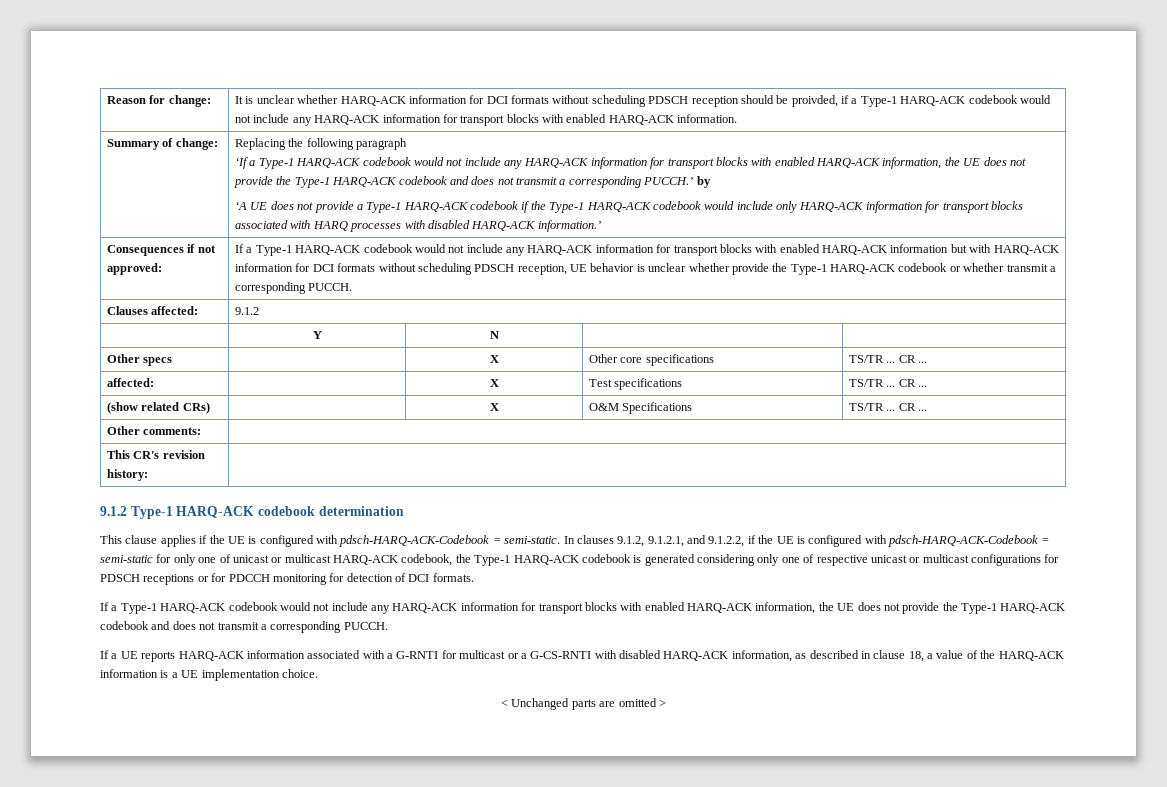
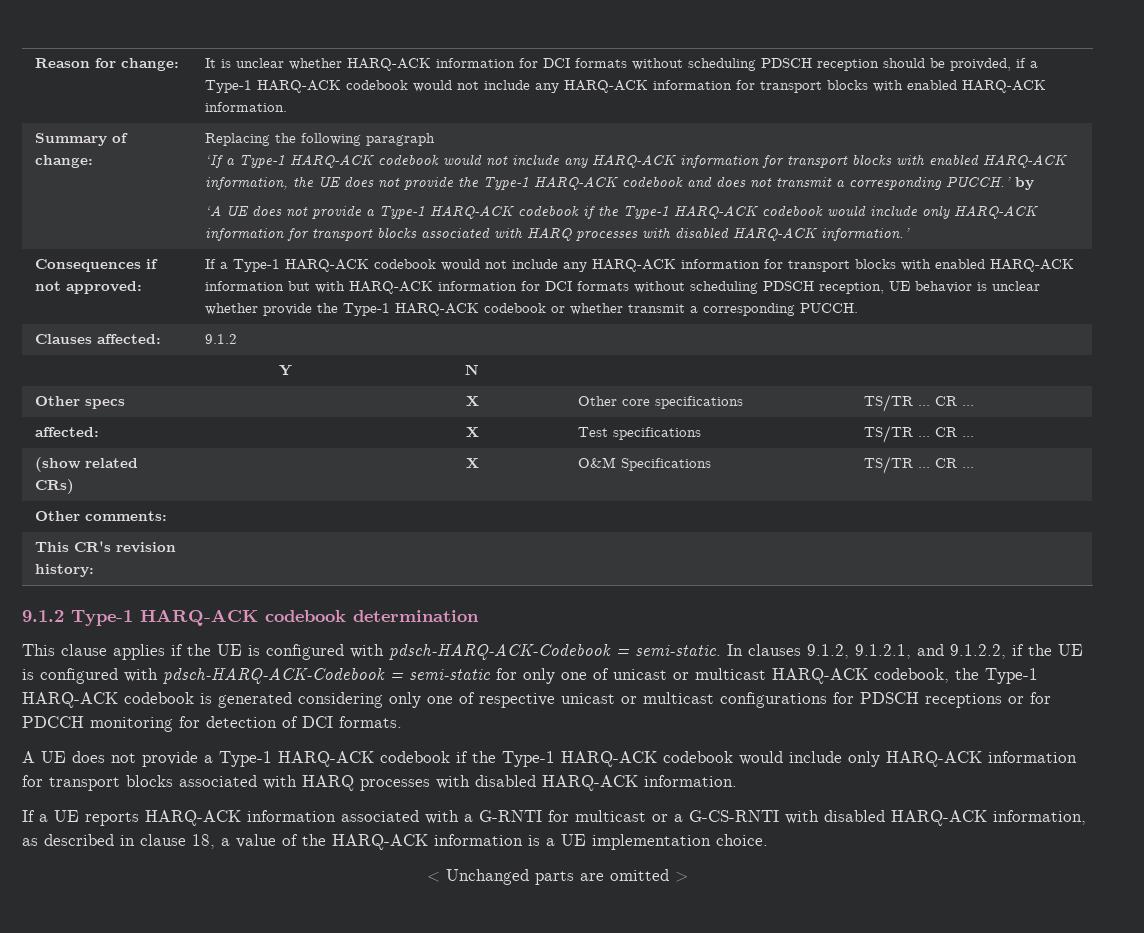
[100,602,1066,614] [100,621,388,633] If a Type-1 HARQ-ACK codebook would not include any HARQ-ACK information for transport blocks with enabled HARQ-ACK information, the UE does not provide the Type-1 HARQ-ACK codebook and does not transmit a corresponding PUCCH. -> [22,751,1077,767] [22,775,737,791] A UE does not provide a Type-1 HARQ-ACK codebook if the Type-1 HARQ-ACK codebook would include only HARQ-ACK information for transport blocks associated with HARQ processes with disabled HARQ-ACK information.

